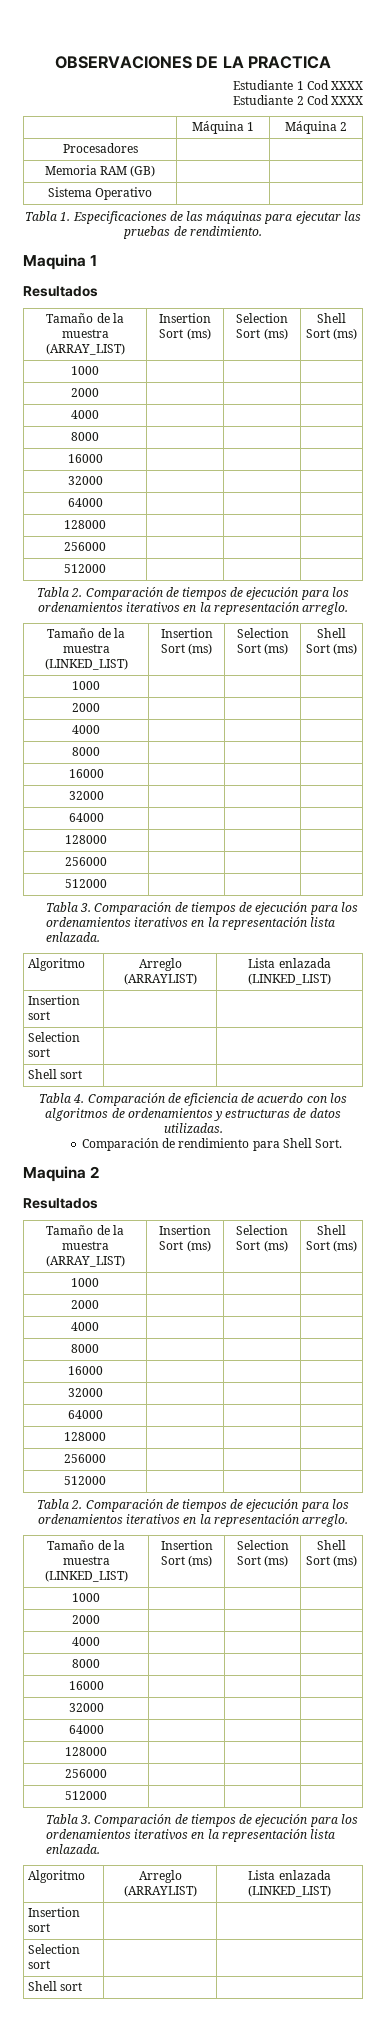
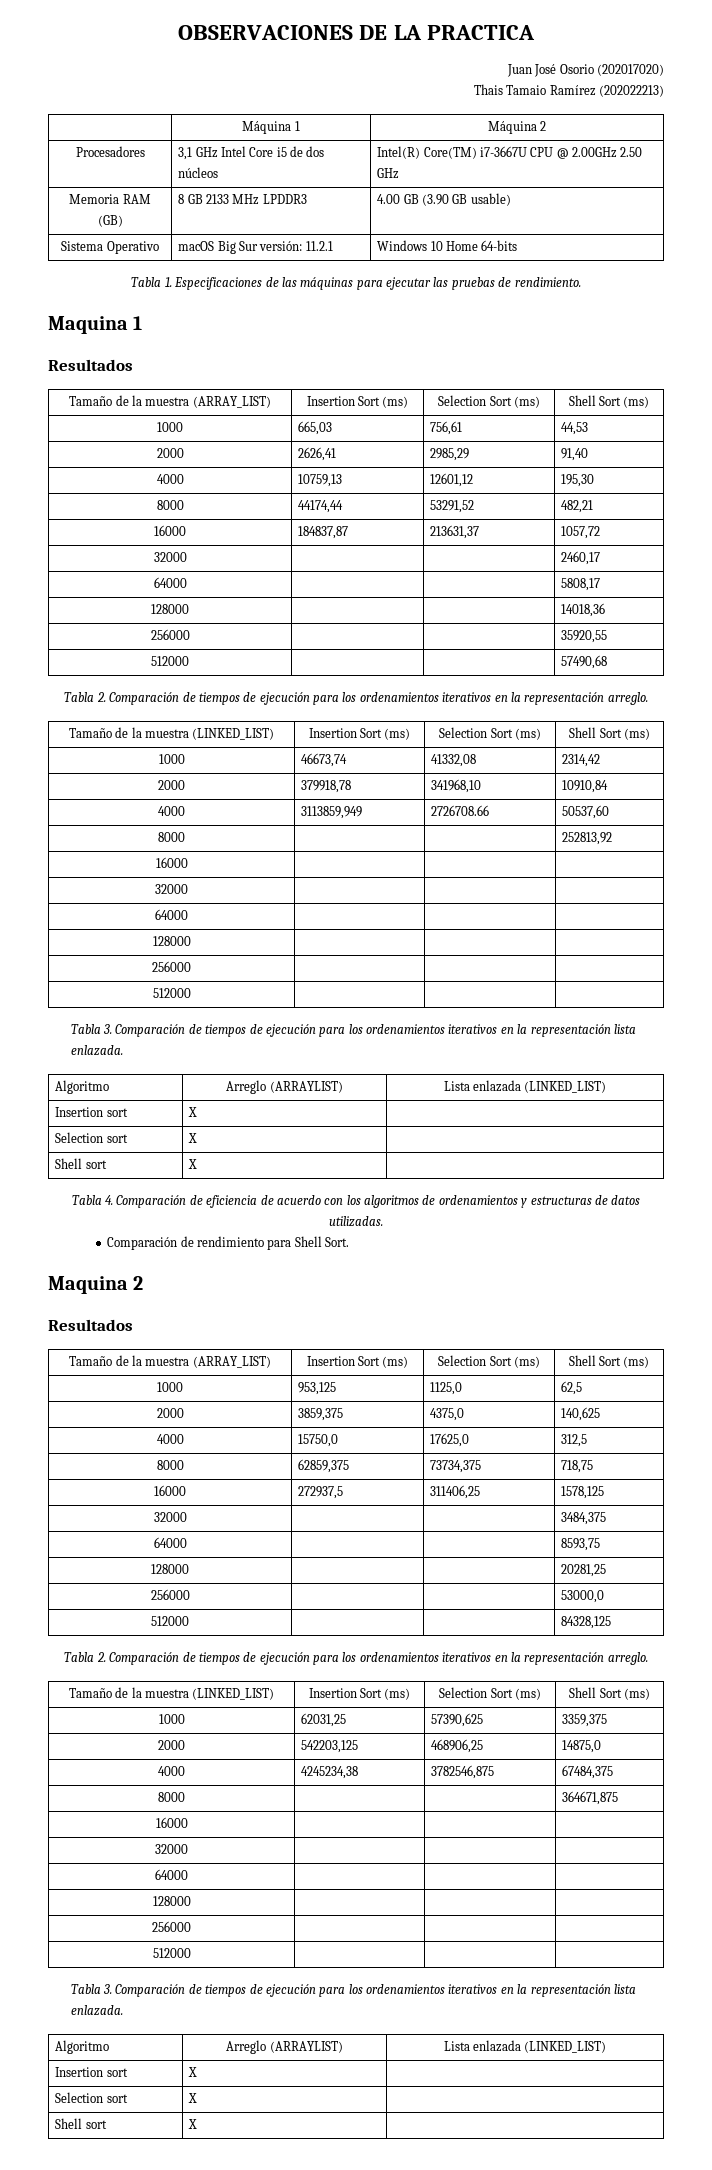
[233,80,363,90] [233,95,363,105] Estudiante 1 Cod XXXX // Estudiante 2 Cod XXXX -> [506,64,664,77] [473,84,664,97] Juan José Osorio (202017020) // Thais Tamaio Ramírez (202022213)
[44,165,156,177] [47,187,153,200] | // Memoria RAM (GB) | | // Sistema Operativo | | -> [178,146,325,160] [178,167,219,178] [377,146,643,159] [377,168,400,179] [69,194,151,204] [97,215,123,227] [178,194,307,205] [377,193,511,206] [61,241,159,254] [178,241,333,254] [377,240,518,251] 3,1 GHz Intel Core i5 de dos núcleos | Intel(R) Core(TM) i7-3667U CPU @ 2.00GHz 2.50 GHz // Memoria RAM (GB) | 8 GB 2133 MHz LPDDR3 | 4.00 GB (3.90 GB usable) // Sistema Operativo | macOS Big Sur versión: 11.2.1 | Windows 10 Home 64-bits
[71,388,99,397] [71,410,99,419] [71,432,99,441] [67,454,103,463] [67,476,103,485] [67,498,103,507] [64,520,106,529] [64,542,106,551] [64,564,106,573] | | // 2000 | | | // 4000 | | | // 8000 | | | // 16000 | | | // 32000 | | | // 64000 | | | // 128000 | | | // 256000 | | | // 512000 | | | -> [298,421,333,435] [430,421,463,435] [561,422,589,435] [156,448,184,458] [298,447,337,461] [430,448,470,461] [561,448,589,461] [156,474,184,484] [298,474,343,487] [430,473,474,487] [561,474,595,487] [156,500,184,510] [298,500,344,513] [430,500,475,513] [561,500,594,513] [154,525,186,536] [298,526,349,539] [430,525,480,539] [561,526,601,539] [153,552,187,562] [561,551,601,565] [153,577,187,588] [561,578,601,591] [151,604,189,614] [561,603,606,617] [150,629,190,640] [561,630,608,643] [151,656,189,666] [561,655,608,669] 665,03 | 756,61 | 44,53 // 2000 | 2626,41 | 2985,29 | 91,40 // 4000 | 10759,13 | 12601,12 | 195,30 // 8000 | 44174,44 | 53291,52 | 482,21 // 16000 | 184837,87 | 213631,37 | 1057,72 // 32000 | | | 2460,17 // 64000 | | | 5808,17 // 128000 | | | 14018,36 // 256000 | | | 35920,55 // 512000 | | | 57490,68
[72,703,100,712] [72,725,100,734] [72,747,100,756] | | // 2000 | | | // 4000 | | | // 8000 | | | -> [301,753,348,767] [431,754,477,767] [562,754,601,767] [158,780,185,790] [301,780,352,793] [431,779,482,793] [562,780,609,793] [158,806,185,816] [301,806,363,819] [431,805,490,816] [562,805,610,819] [158,832,185,842] [562,832,613,845] 46673,74 | 41332,08 | 2314,42 // 2000 | 379918,78 | 341968,10 | 10910,84 // 4000 | 3113859,949 | 2726708.66 | 50537,60 // 8000 | | | 252813,92
[28,1032,81,1042] [28,1048,51,1057] [28,1069,83,1079] | // Selection sort | | // Shell sort | -> [188,1107,198,1117] [55,1132,128,1143] [188,1133,198,1143] [55,1158,107,1169] [188,1159,198,1169] X | // Selection sort | X | // Shell sort | X
[71,1300,99,1309] [71,1322,99,1331] [71,1344,99,1353] [67,1366,103,1375] [67,1388,103,1397] [67,1410,103,1419] [64,1432,106,1441] [64,1454,106,1463] [64,1476,106,1485] | | // 2000 | | | // 4000 | | | // 8000 | | | // 16000 | | | // 32000 | | | // 64000 | | | // 128000 | | | // 256000 | | | // 512000 | | | -> [298,1382,337,1395] [430,1382,463,1395] [561,1381,583,1395] [156,1408,184,1418] [298,1408,344,1421] [430,1408,465,1421] [561,1407,601,1421] [156,1434,184,1444] [298,1434,339,1447] [430,1433,470,1447] [561,1434,588,1447] [156,1460,184,1470] [298,1459,350,1473] [430,1460,482,1473] [561,1460,594,1473] [154,1485,186,1496] [298,1486,344,1499] [430,1485,481,1499] [561,1486,605,1499] [153,1512,187,1522] [561,1512,607,1525] [153,1537,187,1548] [561,1538,601,1551] [151,1564,189,1574] [561,1564,607,1577] [150,1589,190,1600] [561,1590,605,1603] [151,1616,189,1626] [561,1616,612,1629] 953,125 | 1125,0 | 62,5 // 2000 | 3859,375 | 4375,0 | 140,625 // 4000 | 15750,0 | 17625,0 | 312,5 // 8000 | 62859,375 | 73734,375 | 718,75 // 16000 | 272937,5 | 311406,25 | 1578,125 // 32000 | | | 3484,375 // 64000 | | | 8593,75 // 128000 | | | 20281,25 // 256000 | | | 53000,0 // 512000 | | | 84328,125
[72,1615,100,1624] [72,1637,100,1646] [72,1659,100,1668] | | // 2000 | | | // 4000 | | | // 8000 | | | -> [301,1713,347,1727] [431,1713,484,1727] [562,1714,608,1727] [158,1740,185,1750] [301,1740,359,1753] [431,1739,484,1753] [562,1740,602,1753] [158,1766,185,1776] [301,1766,359,1779] [431,1765,495,1779] [562,1765,614,1779] [158,1792,185,1802] [562,1791,619,1805] 62031,25 | 57390,625 | 3359,375 // 2000 | 542203,125 | 468906,25 | 14875,0 // 4000 | 4245234,38 | 3782546,875 | 67484,375 // 8000 | | | 364671,875
[28,1944,81,1954] [28,1960,51,1969] [28,1981,83,1991] | // Selection sort | | // Shell sort | -> [188,2067,198,2077] [55,2092,128,2103] [188,2093,198,2103] [55,2118,107,2129] [188,2119,198,2129] X | // Selection sort | X | // Shell sort | X

